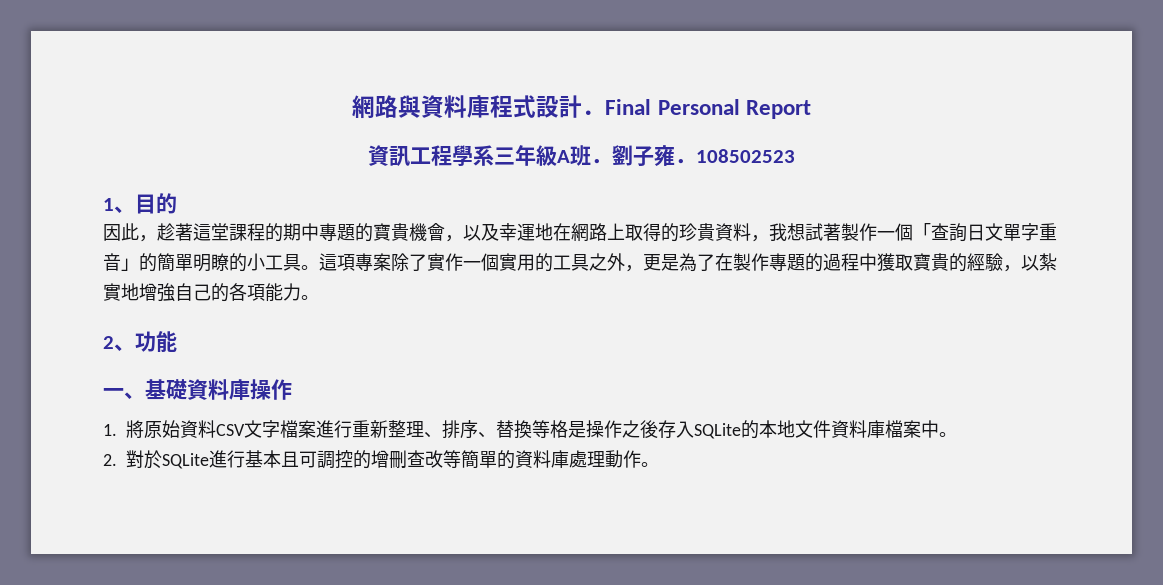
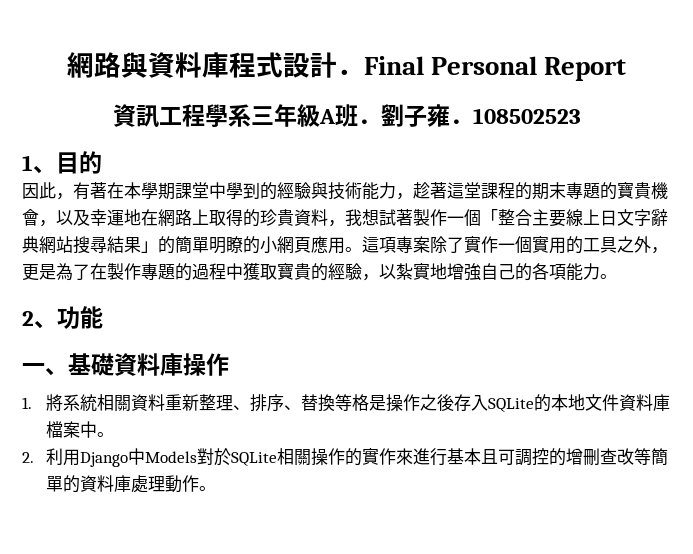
(157, 238) none -> [73,182,413,200] 有著在本學期課堂中學到的經驗與技術能力，
[301,223,319,241] 中 -> [549,182,566,199] 末
[931,223,1057,242] [103,253,121,271] 查詢日文單字重音 -> [498,209,668,227] [22,236,141,254] 整合主要線上日文字辭典網站搜尋結果
[265,254,301,271] 工具 -> [277,236,345,254] 網頁應用
[144,420,352,438] 原始資料CSV文字檔案進行 -> [62,394,165,412] 系統相關資料
[126,450,209,469] 對於SQLite -> [45,448,413,467] 利用Django中Models對於SQLite相關操作的實作來

